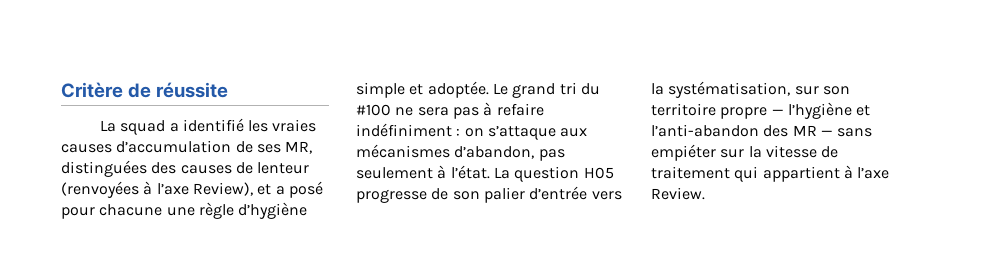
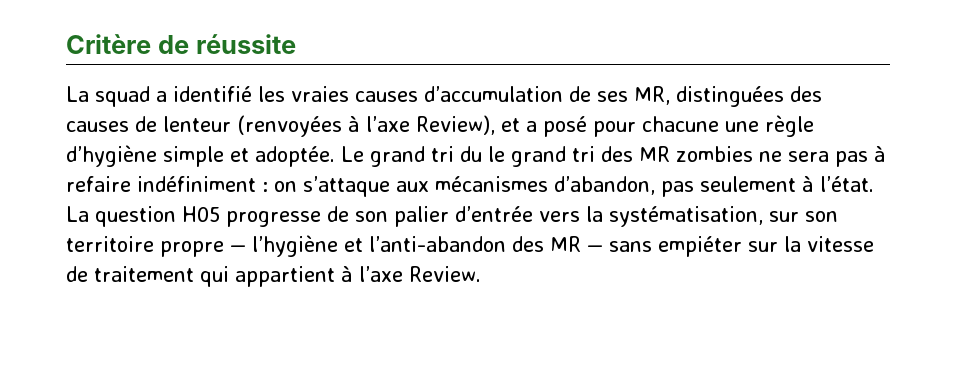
[356,104,391,116] #100 -> [488,146,753,167] le grand tri des MR zombies

